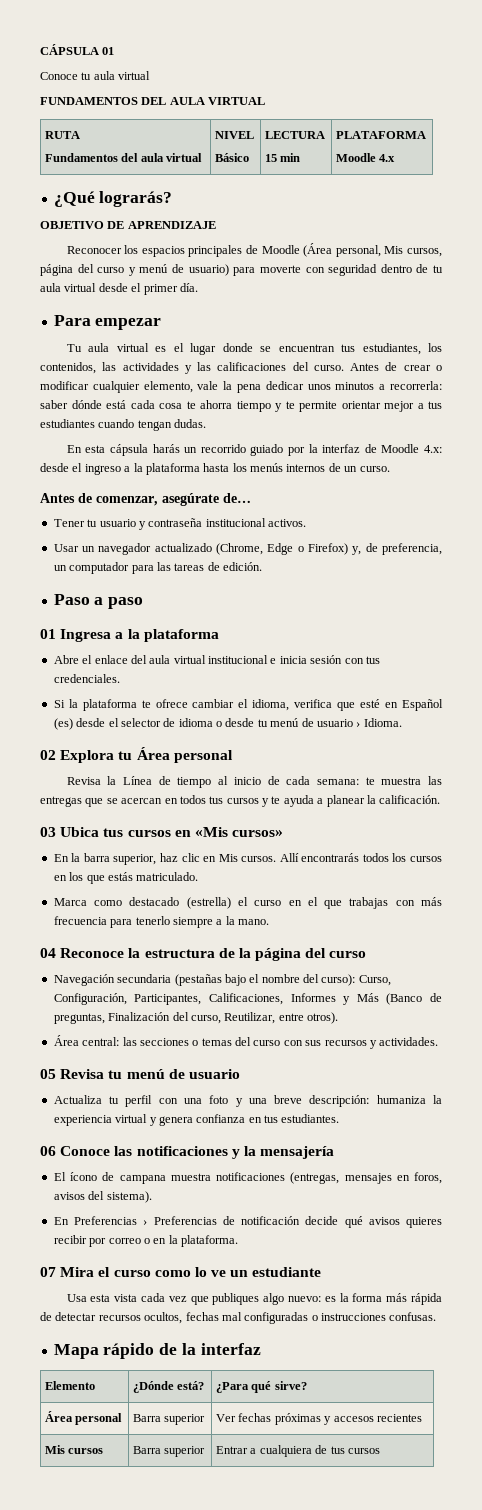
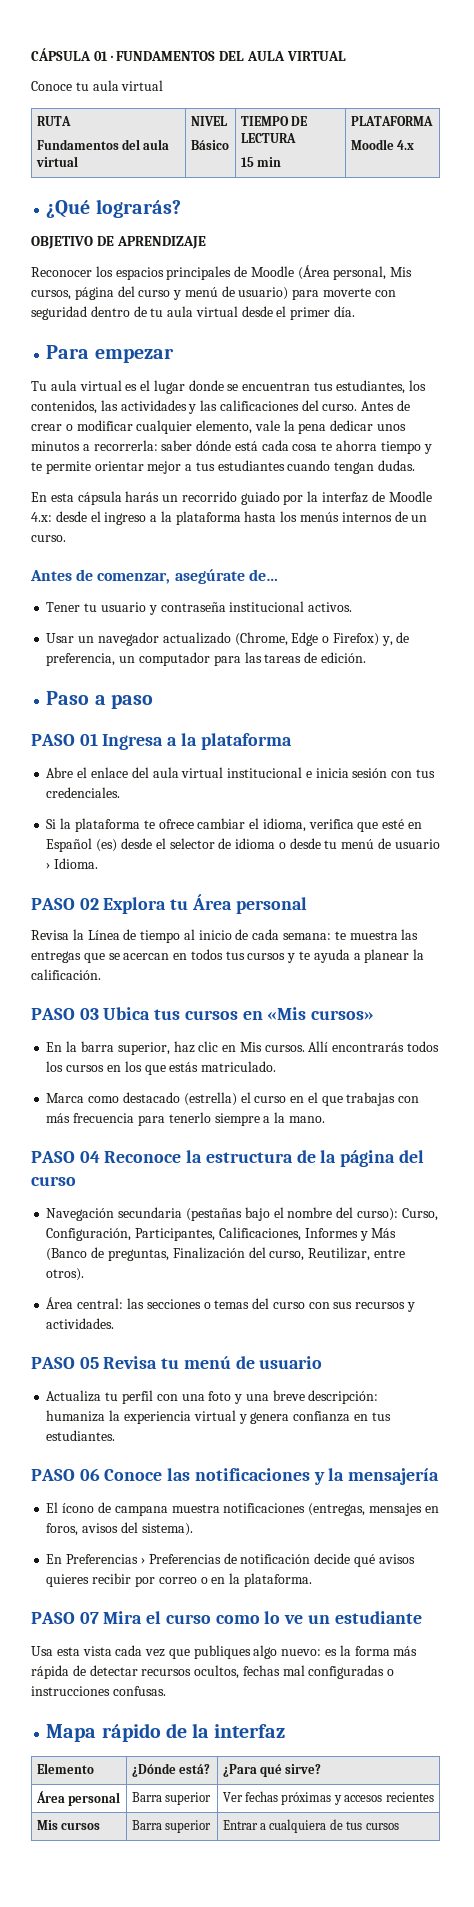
(115, 51) none -> [110,51,346,61] · FUNDAMENTOS DEL AULA VIRTUAL
[40,97,266,105] // FUNDAMENTOS DEL AULA VIRTUAL -> (164, 85) none
(250, 157) none -> [240,116,308,126] TIEMPO DE
(144, 603) none -> [31,734,75,746] PASO
(402, 722) none -> [31,898,75,910] PASO
(441, 799) none -> [31,1008,75,1020] PASO
(269, 922) none -> [31,1151,75,1163] PASO
(439, 1041) none -> [31,1357,75,1369] PASO
(340, 1118) none -> [31,1469,75,1481] PASO
(238, 1241) none -> [31,1612,75,1624] PASO

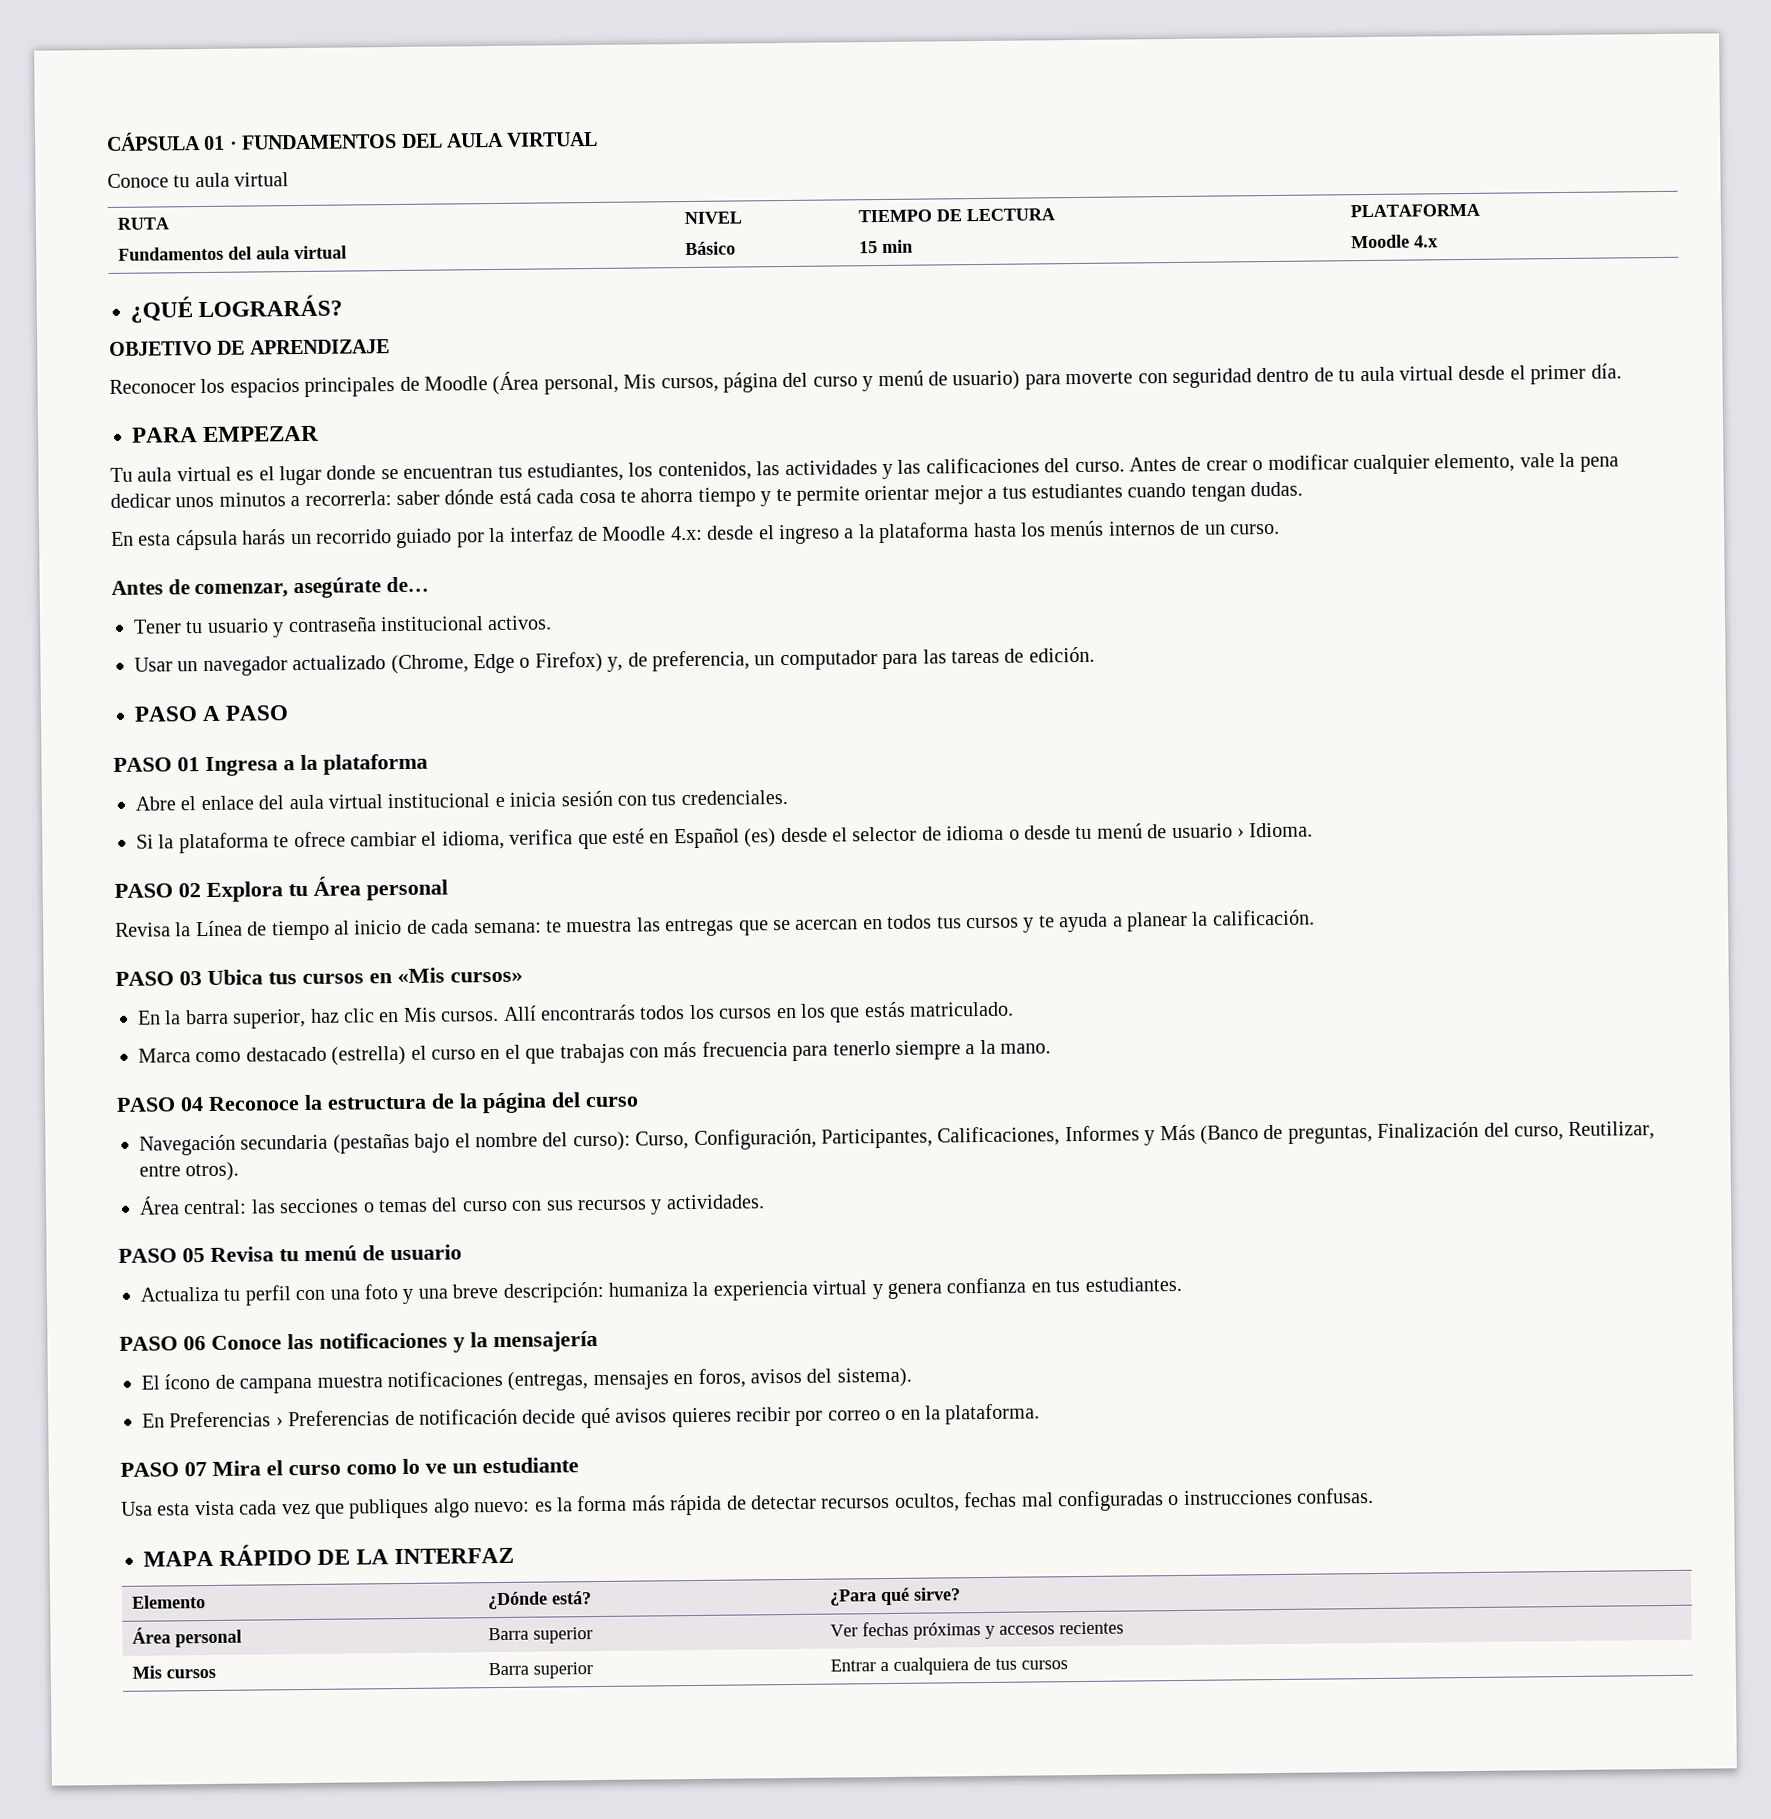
[46,199,181,218] ¿Qué lograrás? -> [130,294,344,323] ¿QUÉ LOGRARÁS?
[46,345,174,363] Para empezar -> [131,425,320,443] PARA EMPEZAR
[46,691,153,709] Paso a paso -> [134,705,290,722] PASO A PASO
[46,1723,286,1742] Mapa rápido de la interfaz -> [143,1543,514,1567] MAPA RÁPIDO DE LA INTERFAZ

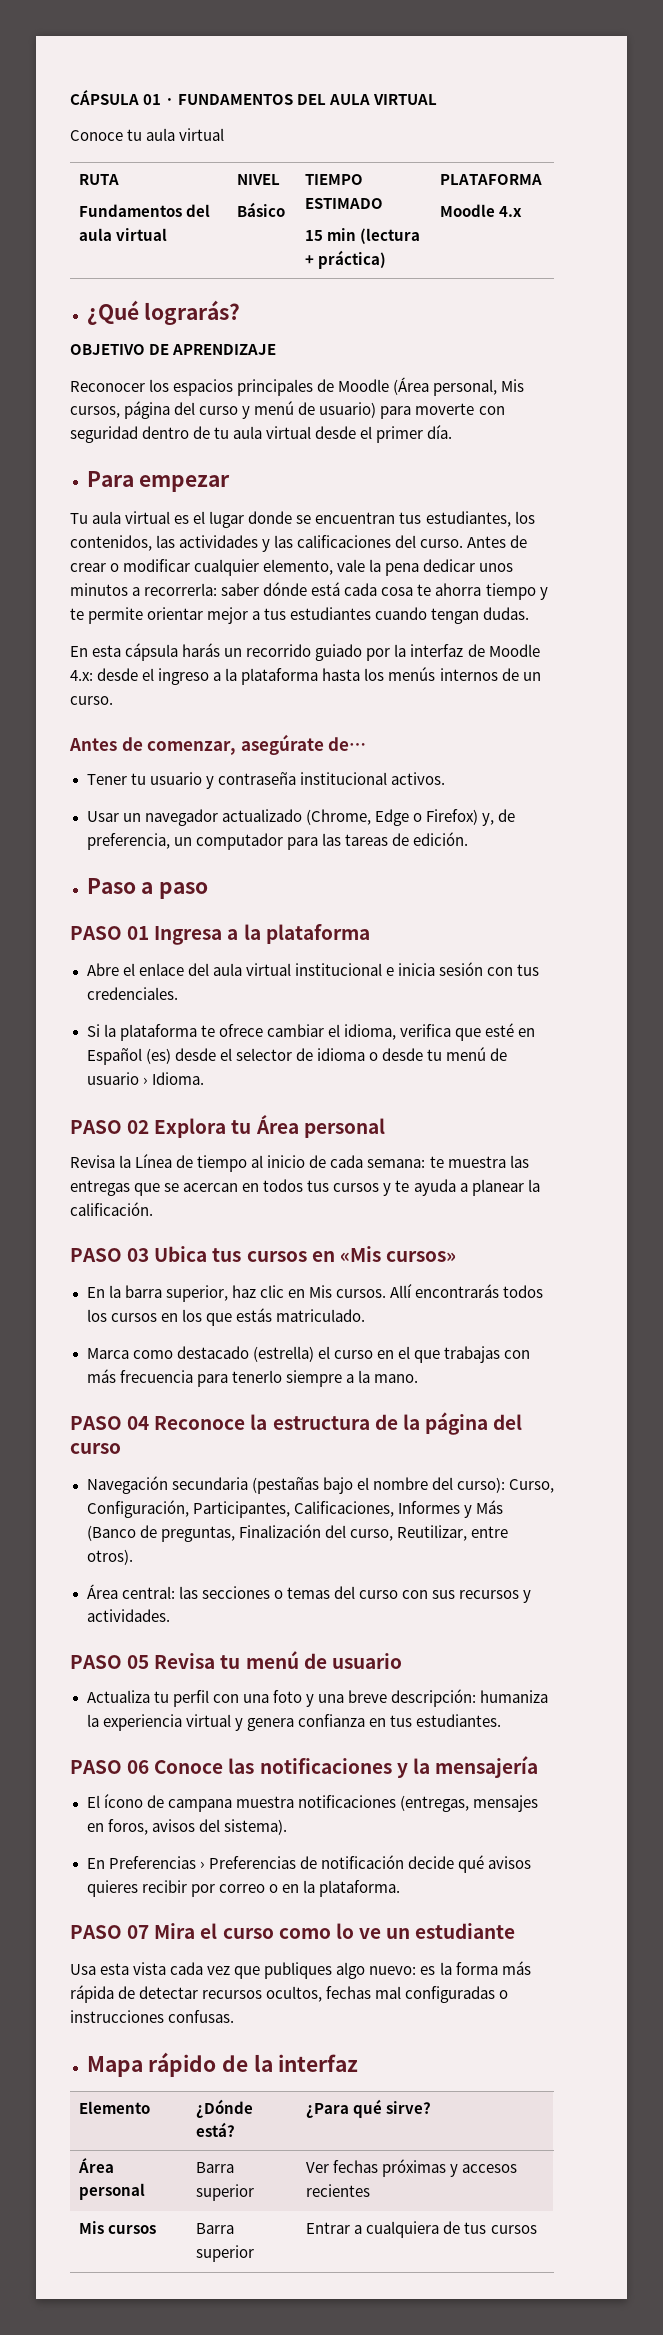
[935,208,1055,222] DE LECTURA -> [305,198,384,209] ESTIMADO
(913, 246) none -> [360,228,421,244] [305,250,387,269] (lectura + práctica)
[130,294,344,323] ¿QUÉ LOGRARÁS? -> [86,300,241,325] ¿Qué lograrás?
[131,425,320,443] PARA EMPEZAR -> [86,471,231,492] Para empezar
[134,705,290,722] PASO A PASO -> [86,878,208,899] Paso a paso
[143,1543,514,1567] MAPA RÁPIDO DE LA INTERFAZ -> [86,2052,359,2077] Mapa rápido de la interfaz

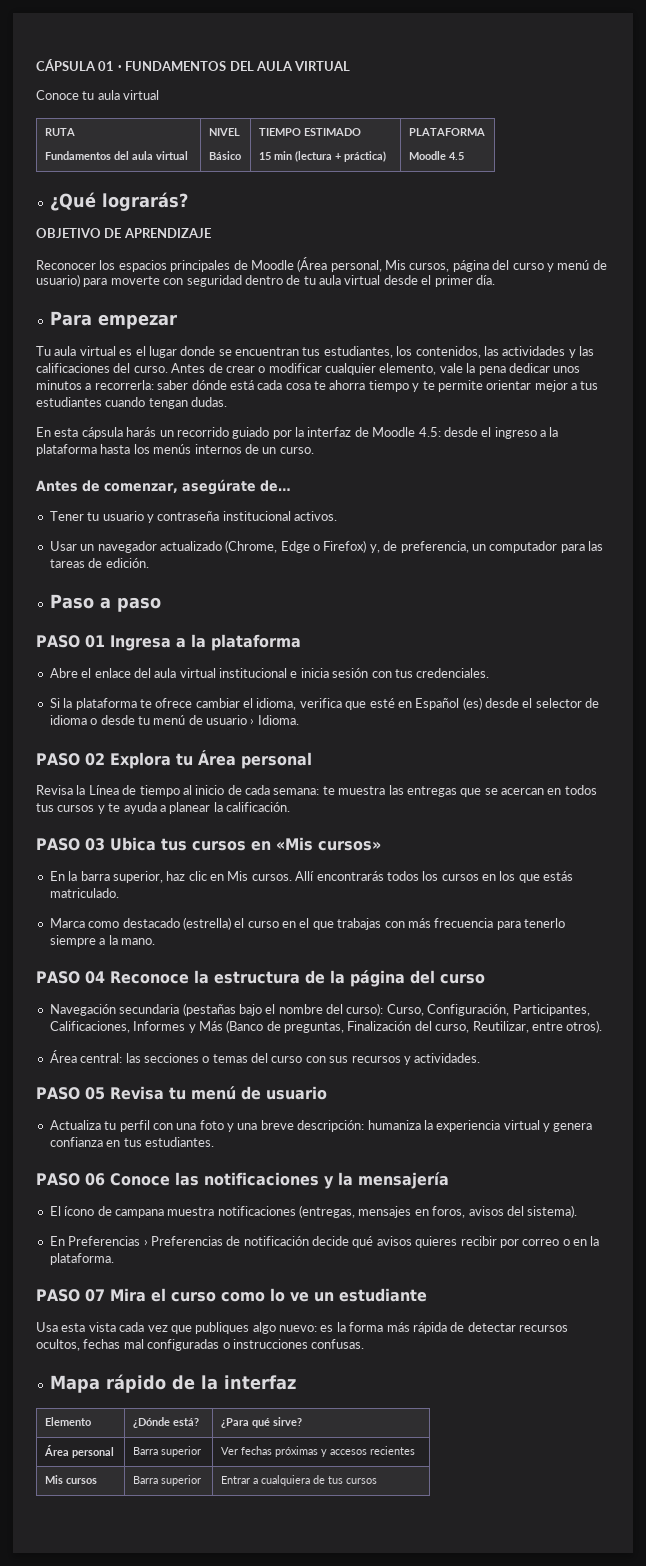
[499,206,523,217] 4.x -> [448,152,464,160] 4.5
[70,670,93,681] 4.x: -> [418,427,441,437] 4.5:

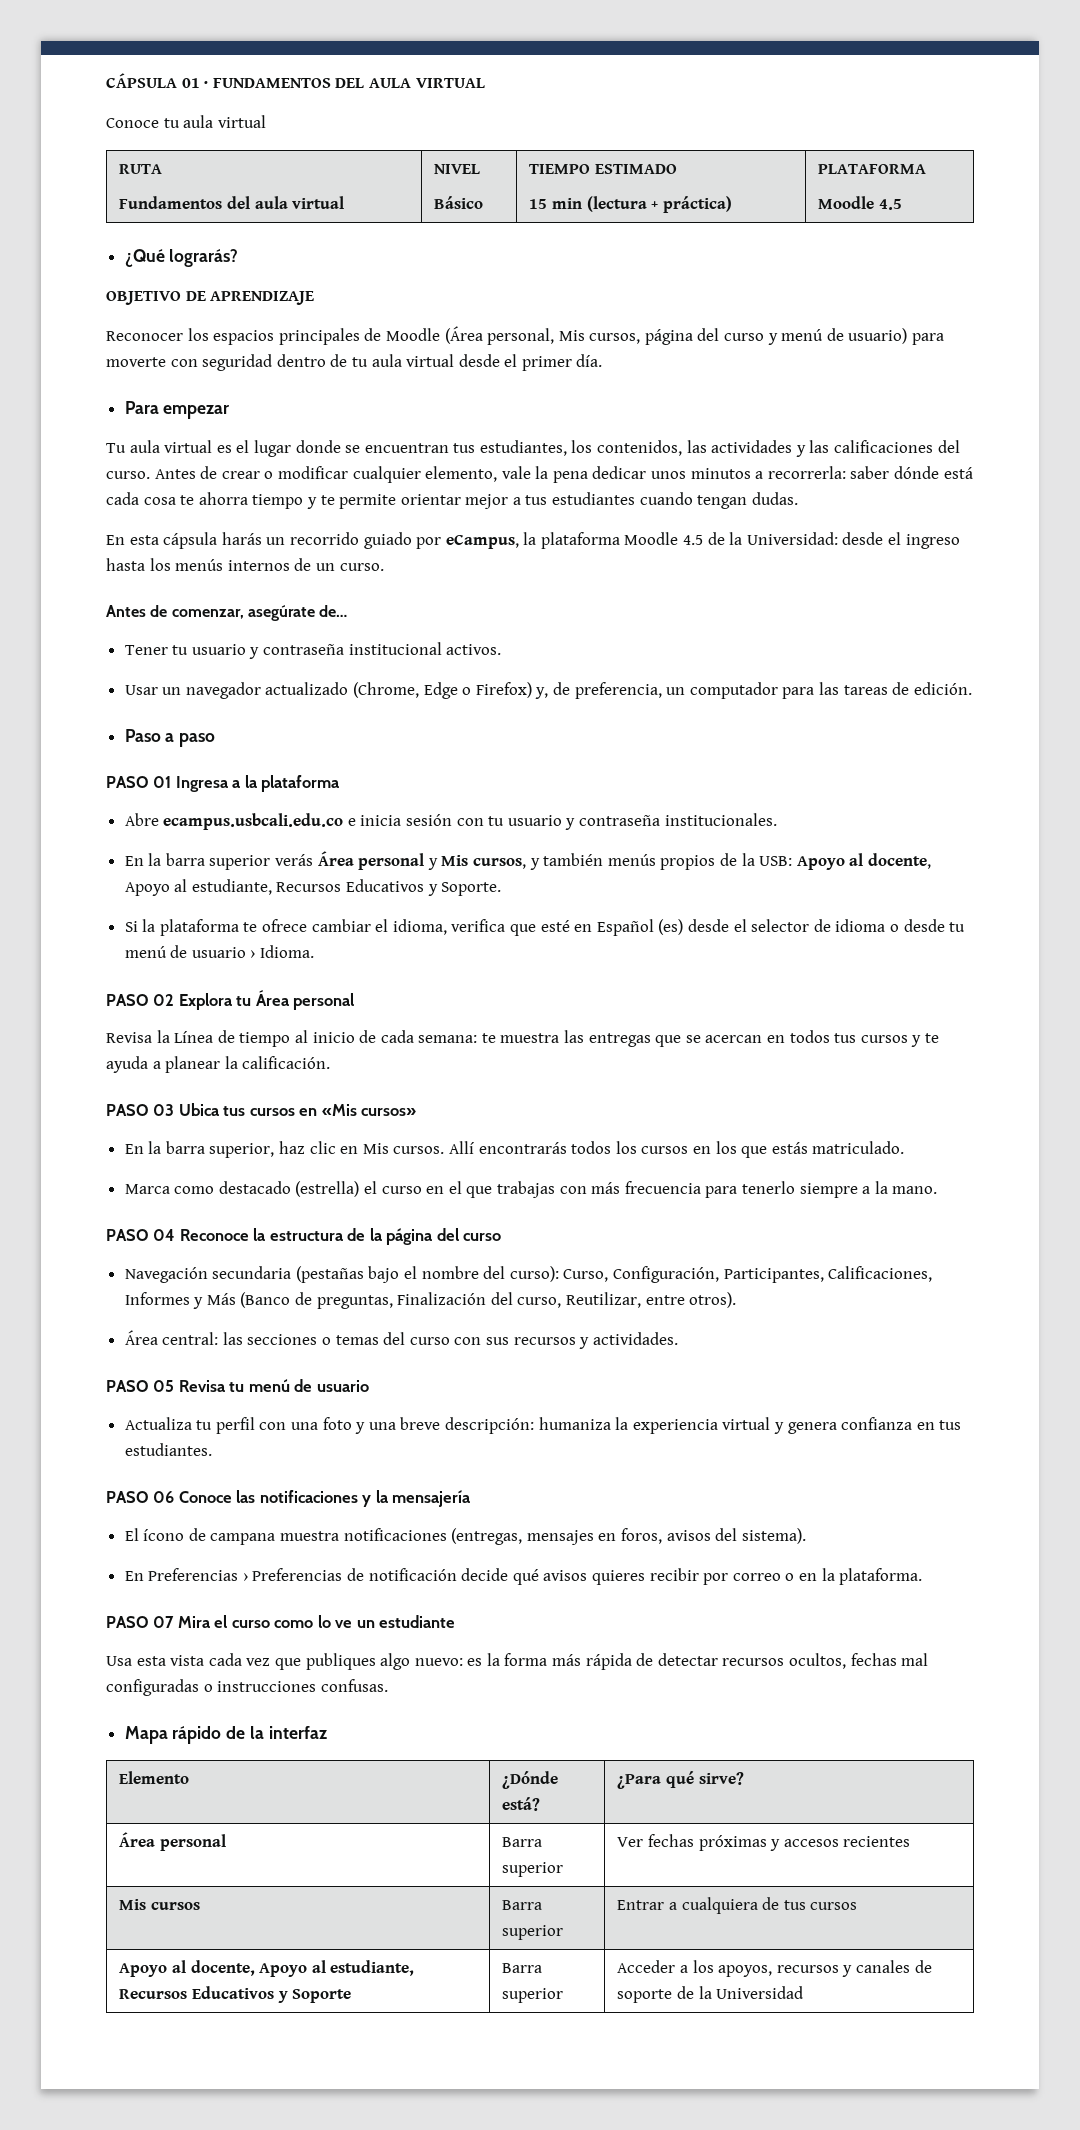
[295,427,559,439] [36,444,97,456] la interfaz de Moodle 4.5: desde el ingreso a la plataforma -> [445,532,960,549] eCampus, la plataforma Moodle 4.5 de la Universidad: desde el ingreso
[81,668,490,678] el enlace del aula virtual institucional e inicia sesión con tus credenciales. -> [163,813,777,830] [124,851,931,870] [124,879,502,896] ecampus.usbcali.edu.co e inicia sesión con tu usuario y contraseña institucionales. // En la barra superior verás Área personal y Mis cursos, y también menús propios de la USB: Apoyo al docente, Apoyo al estudiante, Recursos Educativos y Soporte.
(377, 1481) none -> [119,1960,415,1977] [119,1986,352,2003] [502,1963,543,1973] [502,1988,564,2003] [617,1960,932,1977] [617,1986,804,2003] // Apoyo al docente, Apoyo al estudiante, Recursos Educativos y Soporte | Barra superior | Acceder a los apoyos, recursos y canales de soporte de la Universidad

